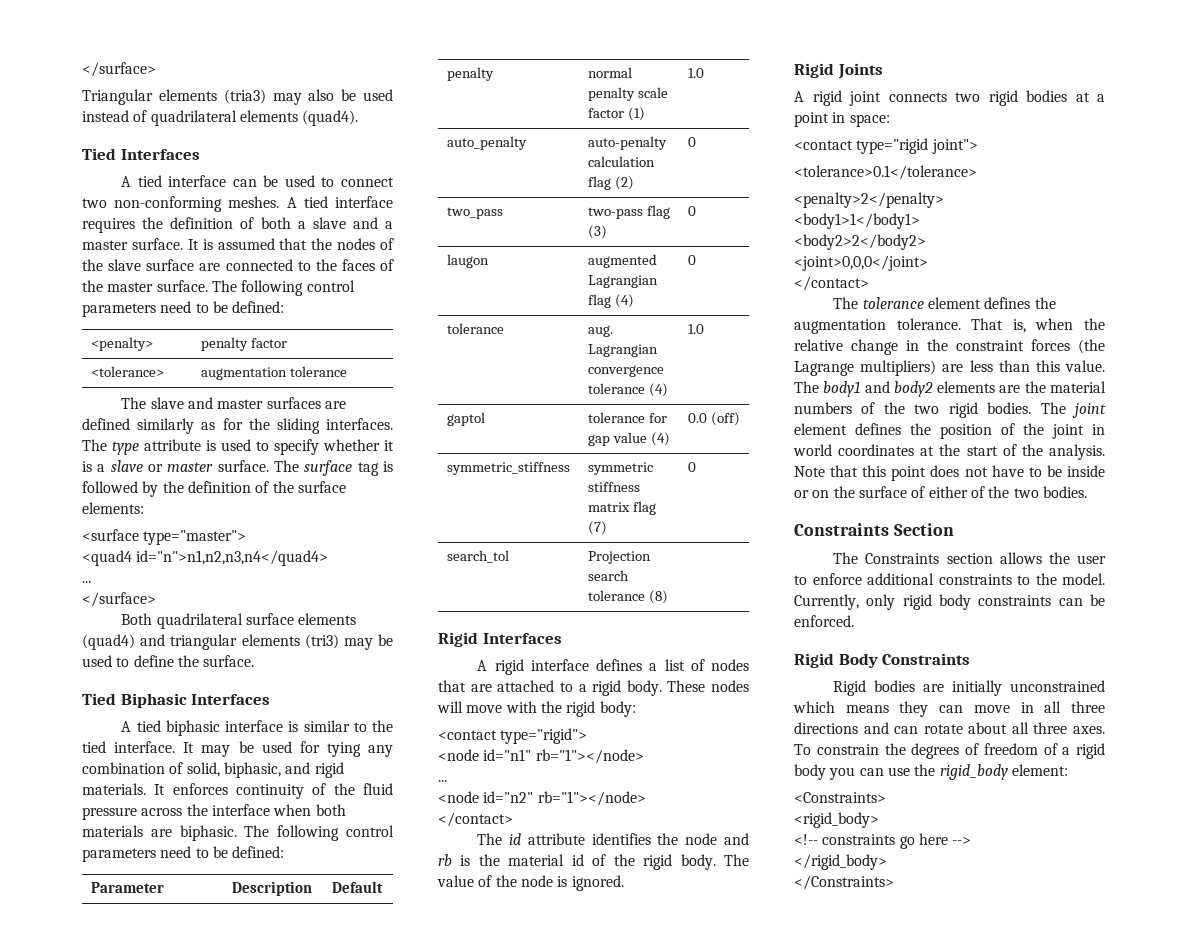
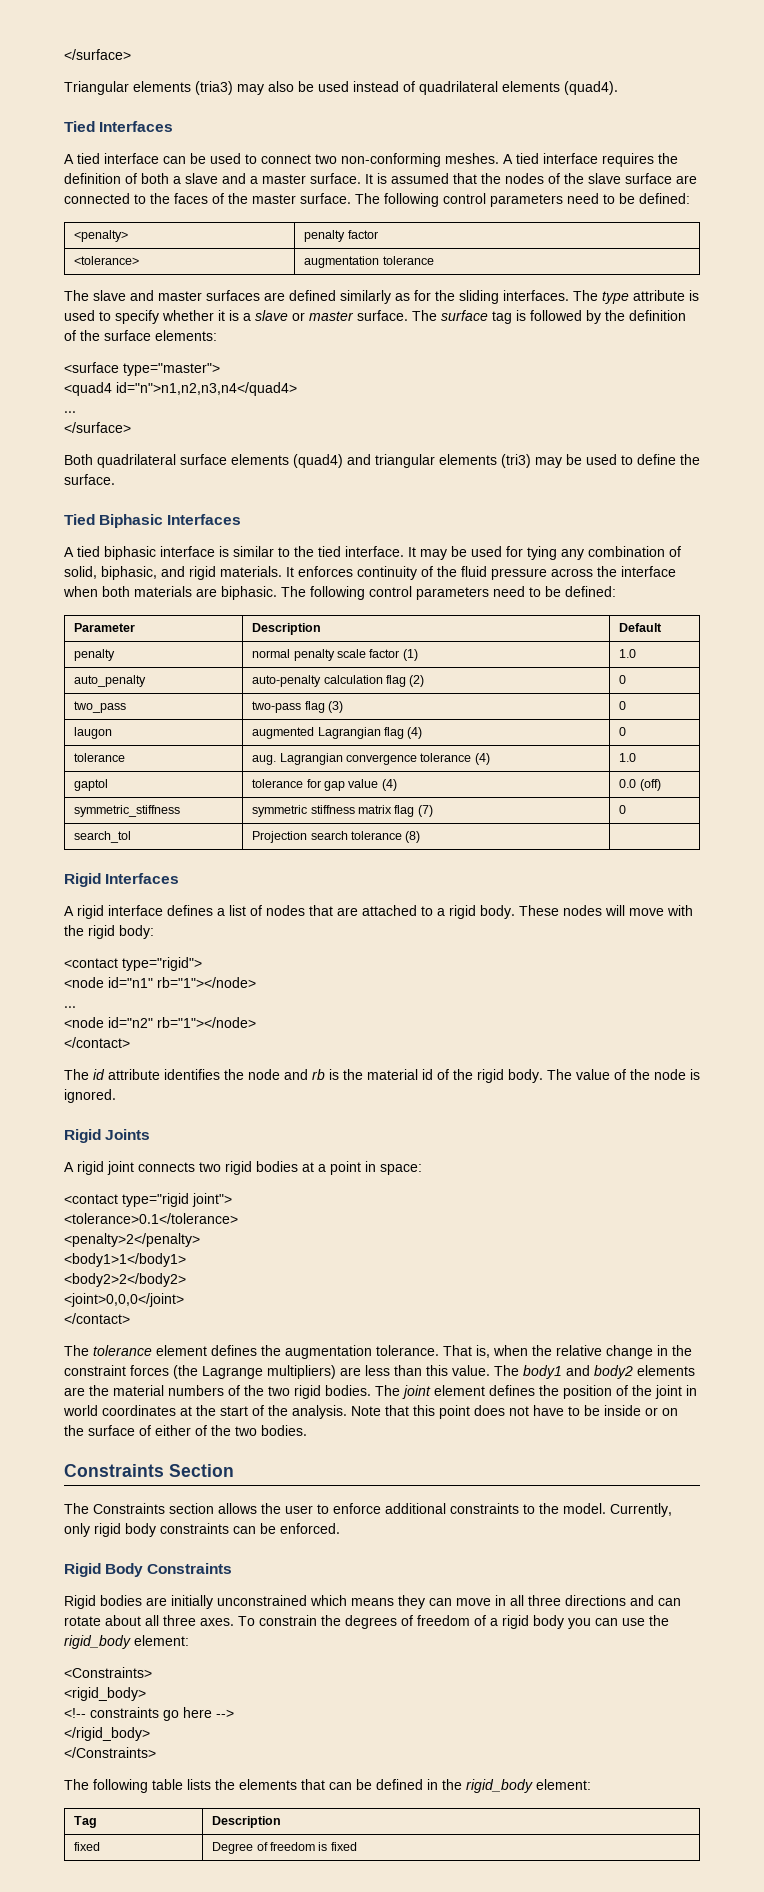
(894, 882) none -> [64,1779,591,1793] [74,1816,98,1828] [212,1816,282,1828] [74,1842,101,1851] [212,1842,357,1854] // The following table lists the elements that can be defined in the rigid_body element: // Tag | Description // fixed | Degree of freedom is fixed

